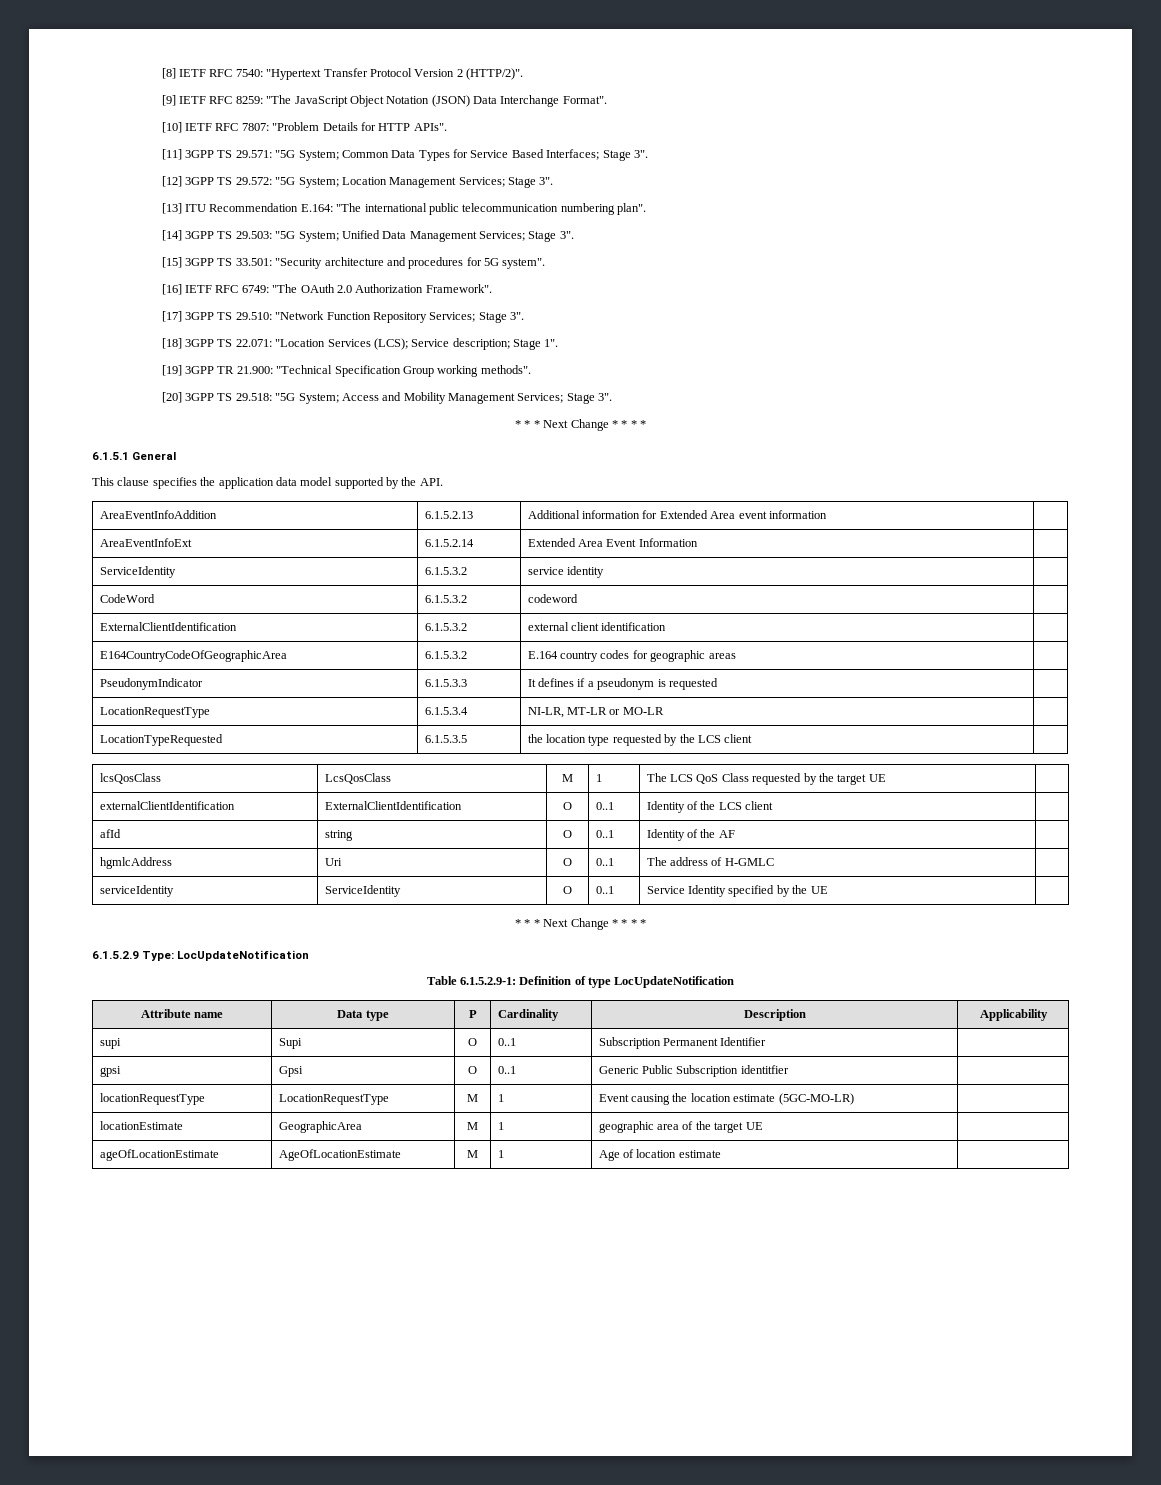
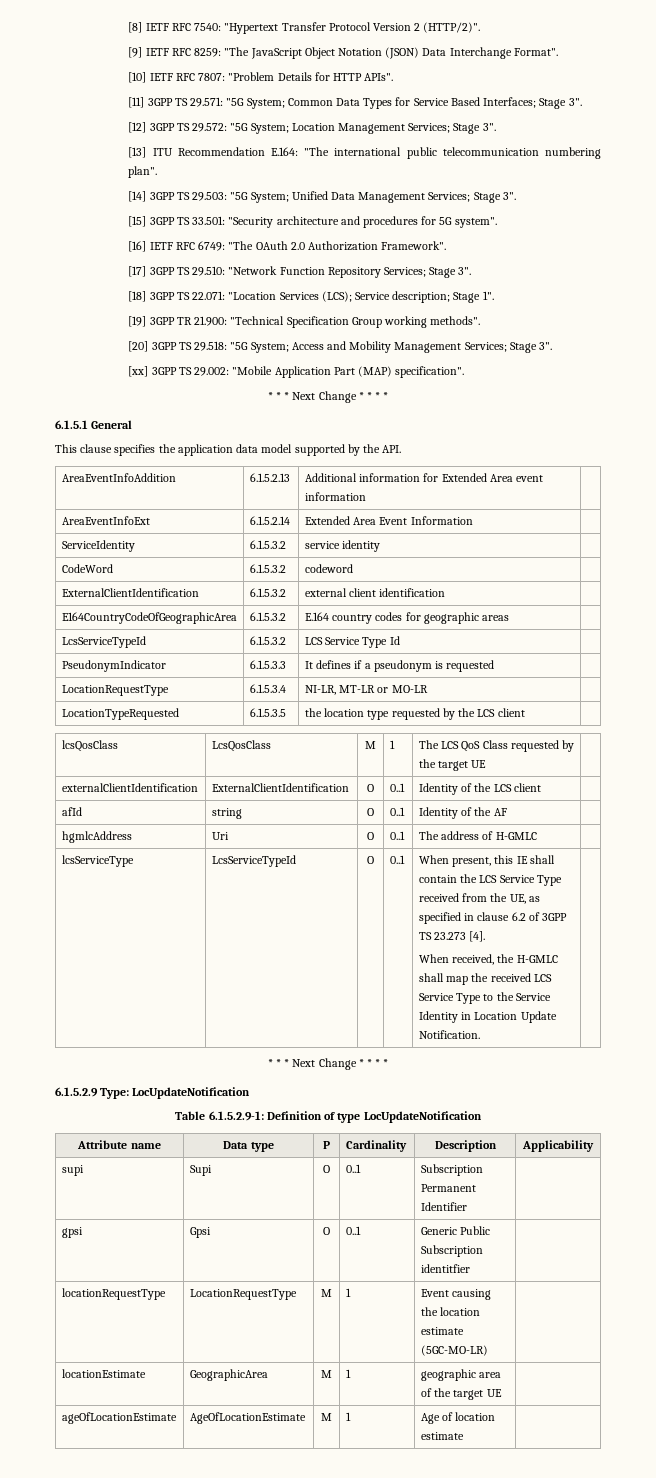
(613, 397) none -> [128,366,465,378] // [xx] 3GPP TS 29.002: "Mobile Application Part (MAP) specification".
(736, 656) none -> [61,636,146,648] [249,636,286,645] [304,636,400,648] // LcsServiceTypeId | 6.1.5.3.2 | LCS Service Type Id |
[99,885,174,897] [324,885,401,897] [563,886,572,894] [595,886,614,894] [646,885,828,897] serviceIdentity | ServiceIdentity | O | 0..1 | Service Identity specified by the UE -> [61,855,134,867] [211,855,296,867] [367,856,374,864] [389,855,405,864] [418,855,555,867] [418,874,562,886] [418,893,540,904] [418,912,568,924] [418,931,486,942] [418,954,558,965] [418,973,552,985] [418,992,551,1004] [418,1011,557,1023] [418,1030,480,1039] lcsServiceType | LcsServiceTypeId | O | 0..1 | When present, this IE shall contain the LCS Service Type received from the UE, as specified in clause 6.2 of 3GPP TS 23.273 [4]. // When received, the H-GMLC shall map the received LCS Service Type to the Service Identity in Location Update Notification.

